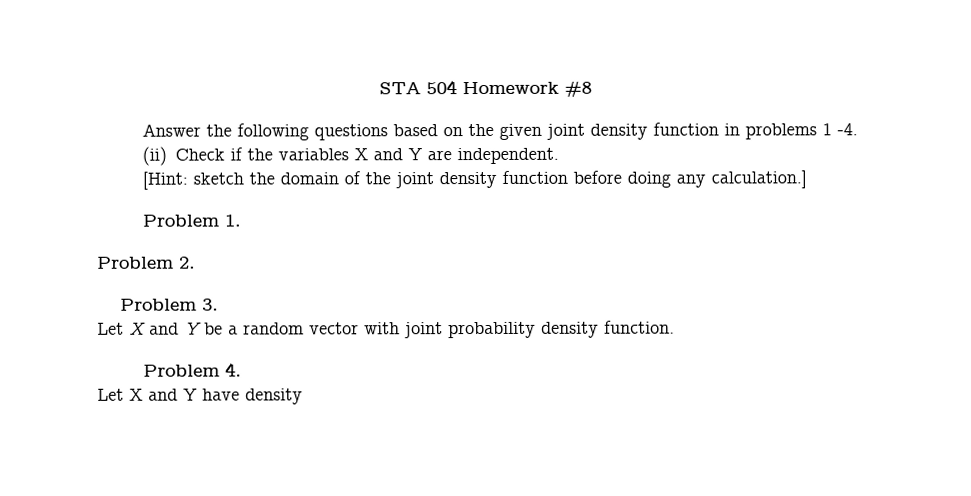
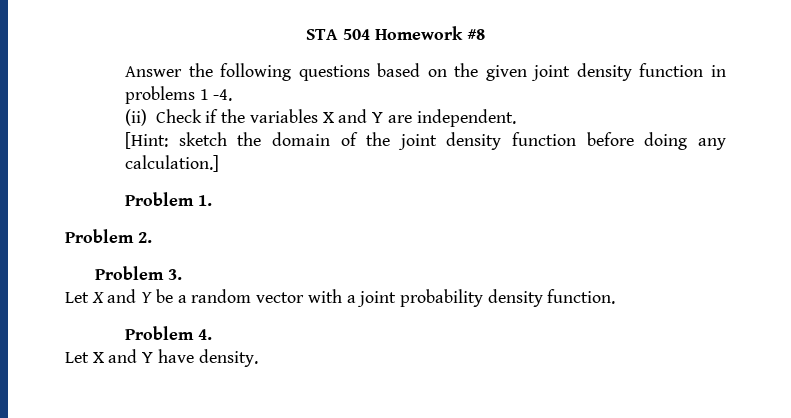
(400, 328) none -> [346,295,356,303] a
[245,388,303,405] density -> [198,349,258,367] density.

